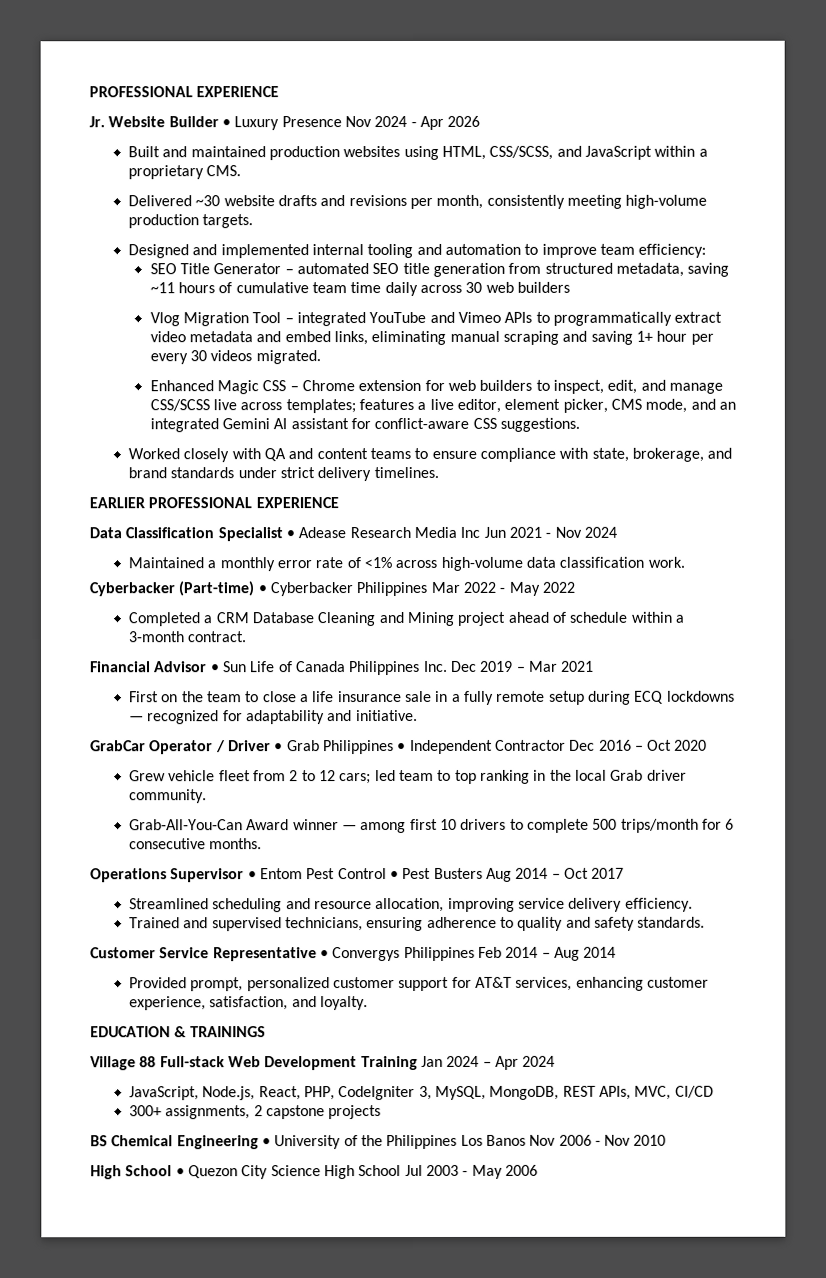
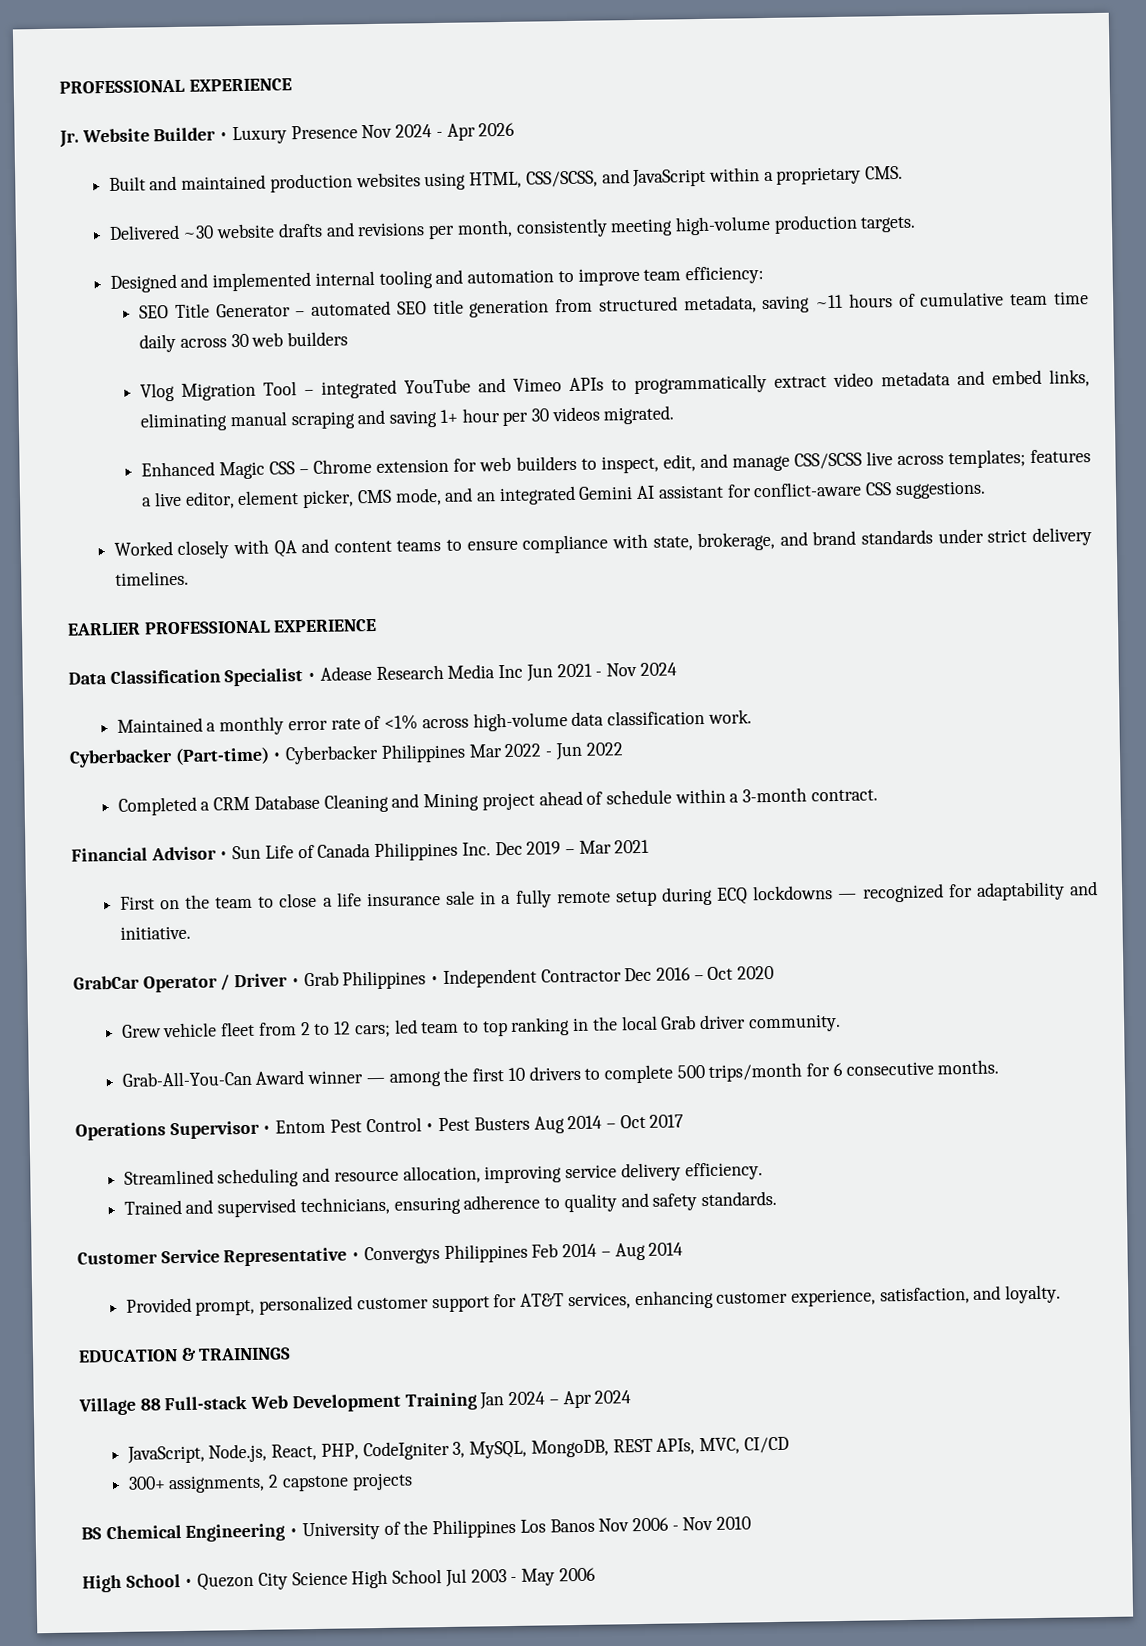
[149,353,188,365] every -> (529, 419) none
[508,581,540,596] May -> [554,742,583,761] Jun
(407, 828) none -> [443,1067,469,1082] the

